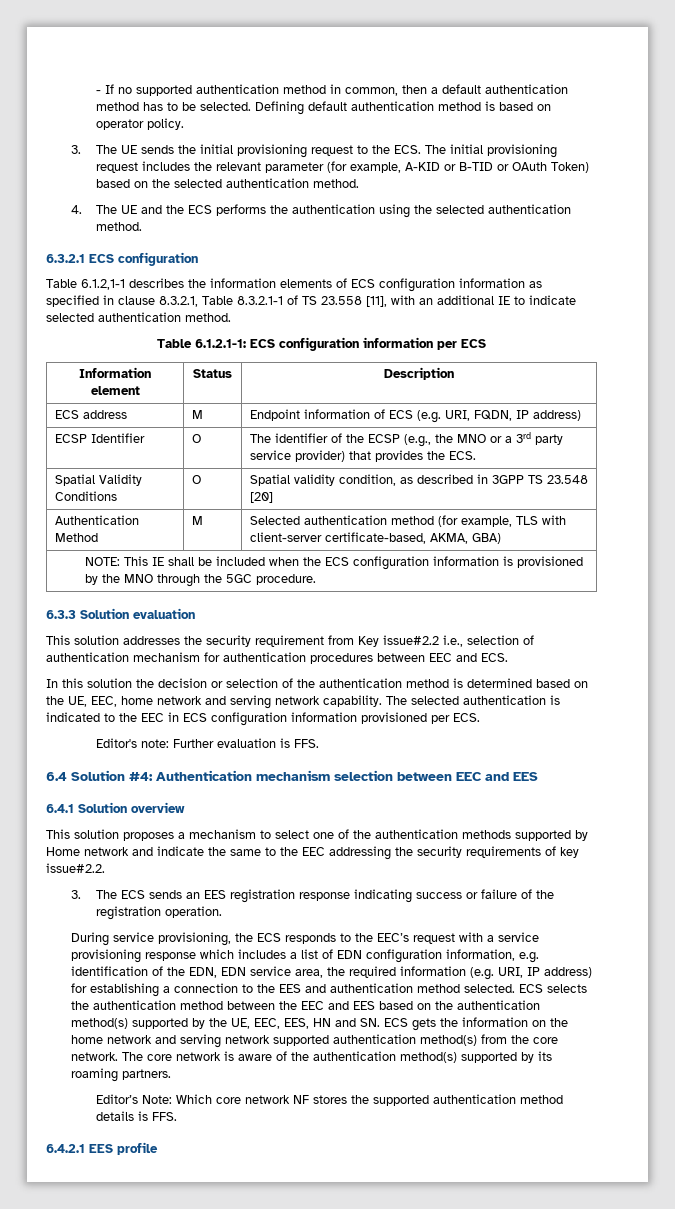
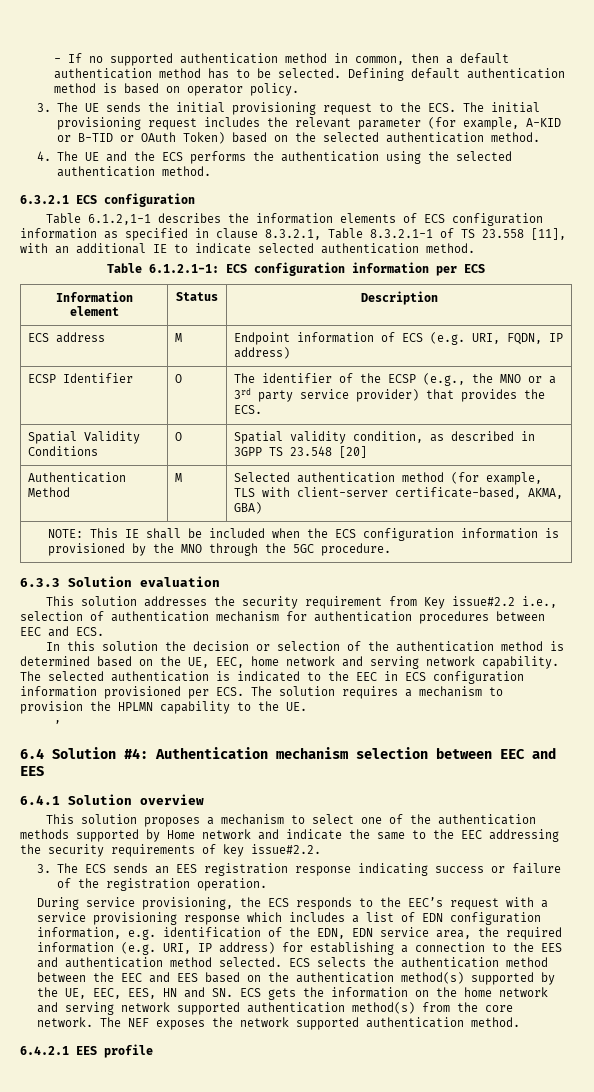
[95,738,319,748] // Editor's note: Further evaluation is FFS. -> [251,686,503,699] [20,701,307,714] [53,720,61,730] The solution requires a mechanism to provision the HPLMN capability to the UE. // ’
[146,1051,552,1063] [70,1068,171,1082] [95,1094,563,1106] [95,1111,177,1121] core network is aware of the authentication method(s) supported by its roaming partners. // Editor’s Note: Which core network NF stores the supported authentication method details is FFS. -> [127,1017,520,1030] NEF exposes the network supported authentication method.

